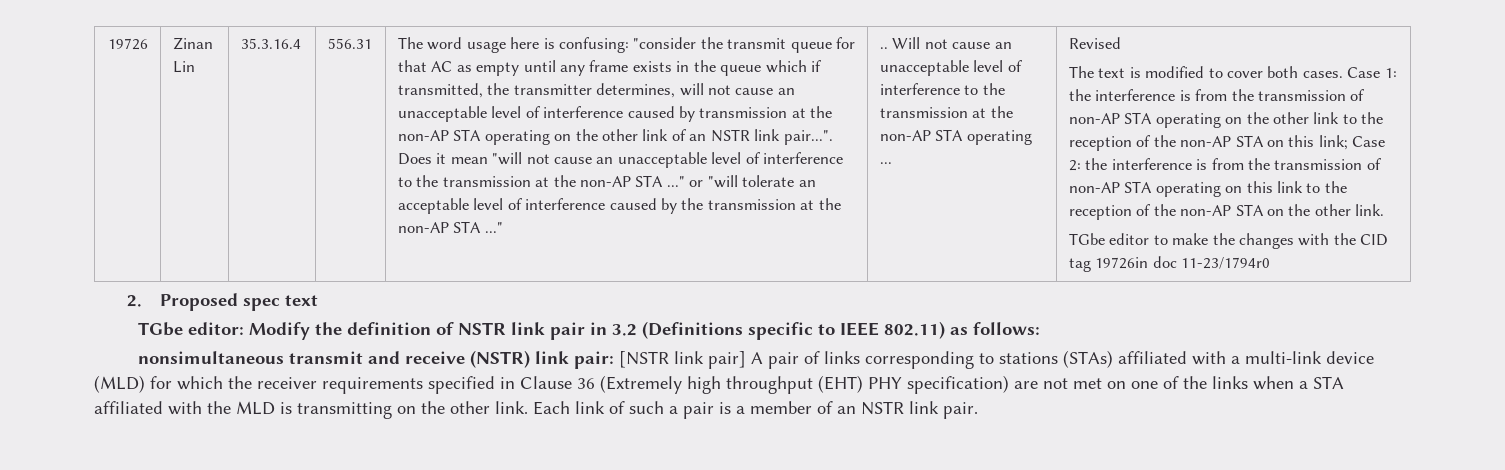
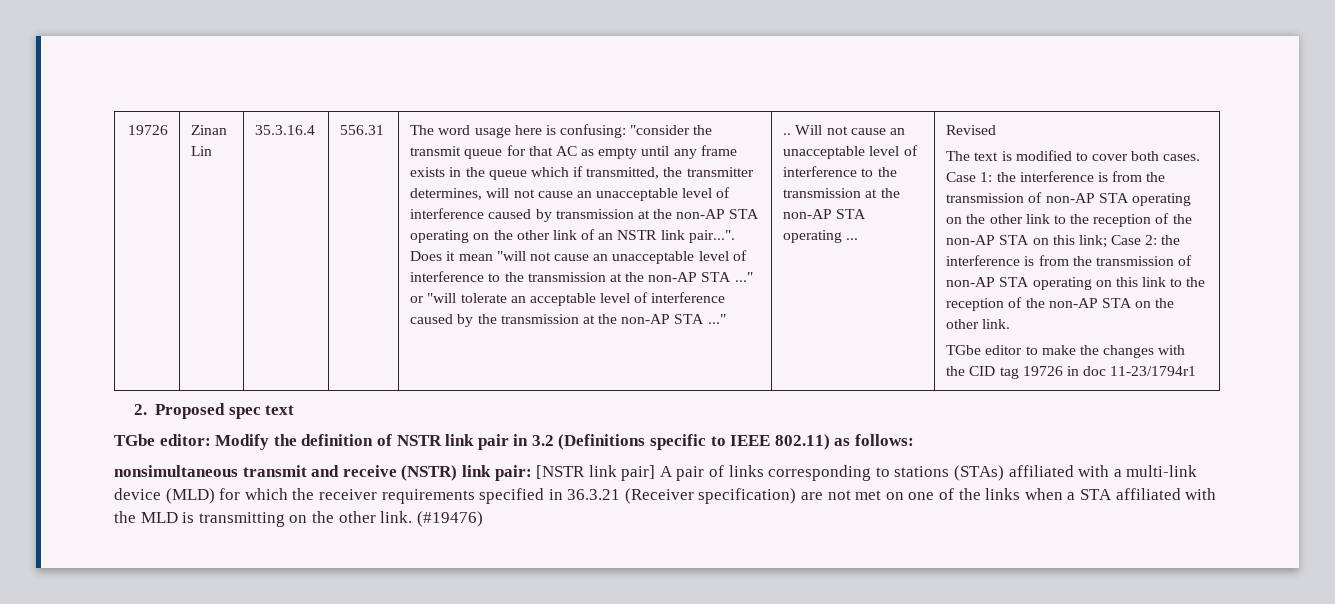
[1095,256,1271,269] 19726in doc 11-23/1794r0 -> [1022,366,1197,376] 19726 in doc 11-23/1794r1
[520,375,902,394] Clause 36 (Extremely high throughput (EHT) PHY -> [567,488,694,504] 36.3.21 (Receiver
[533,401,978,419] Each link of such a pair is a member of an NSTR link pair. -> [416,511,483,527] (#19476)

